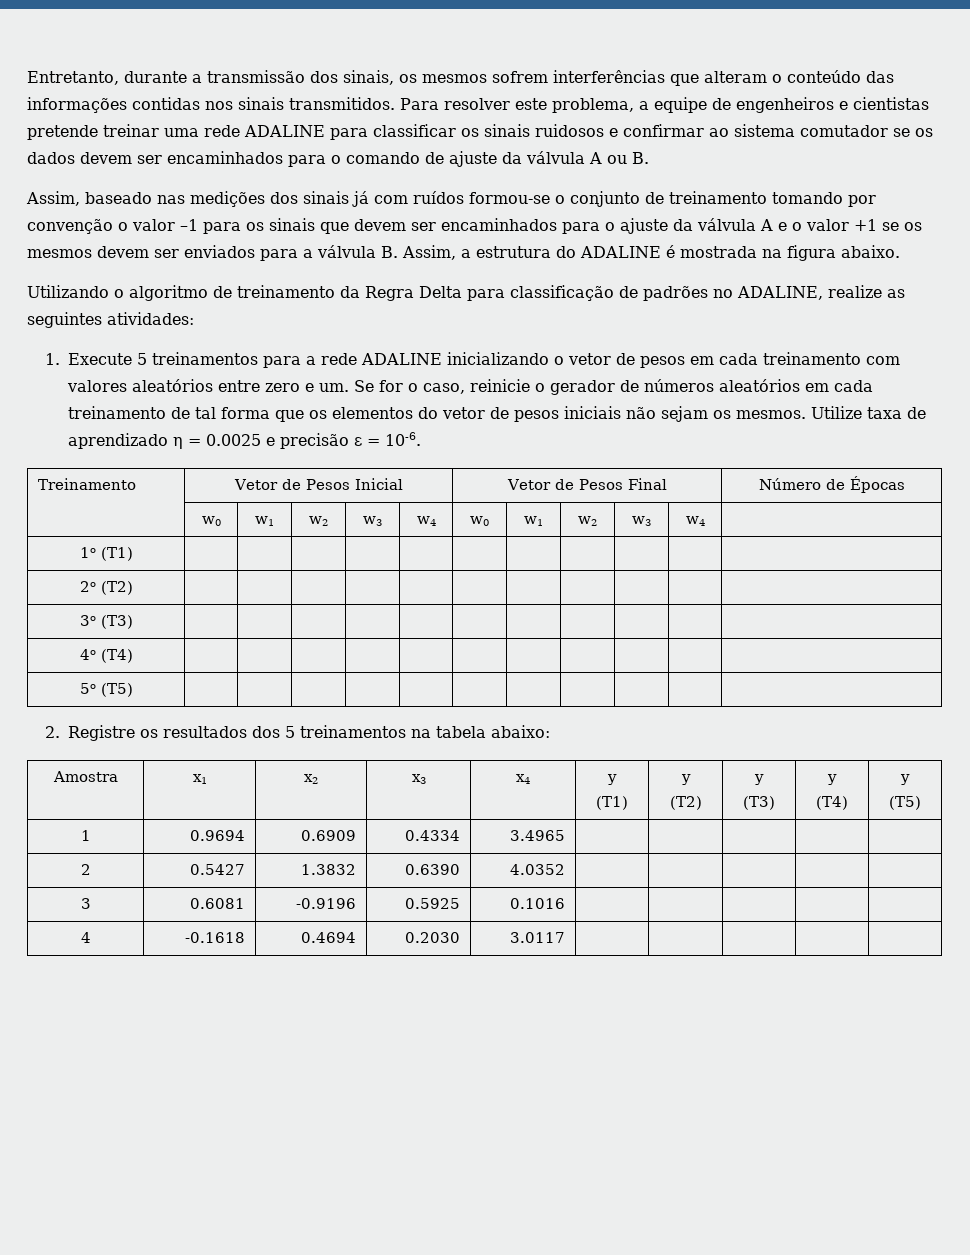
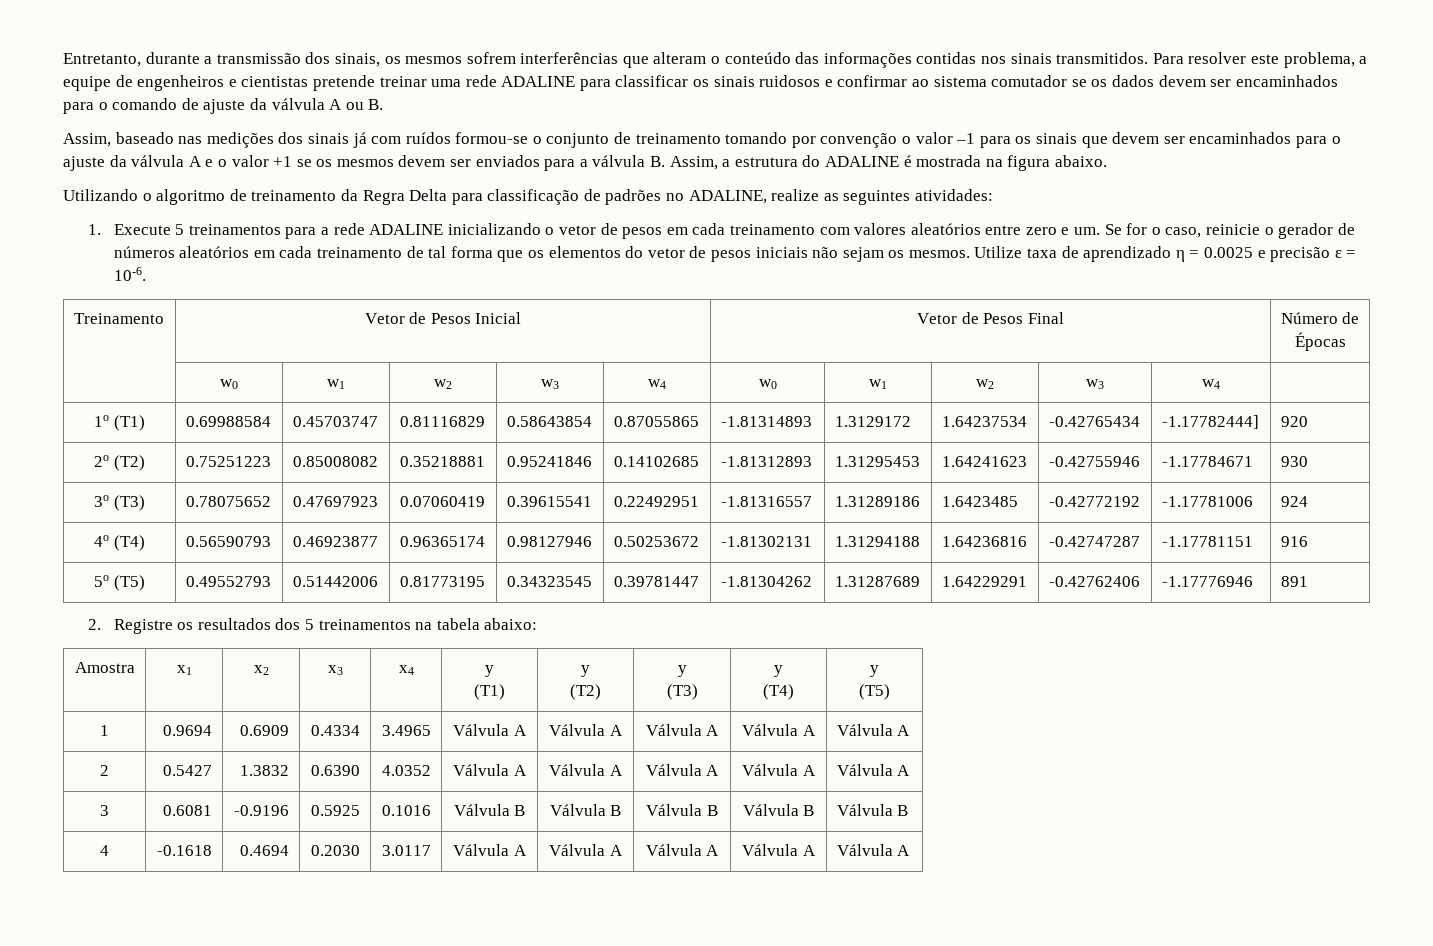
[79,581,133,595] [79,615,133,629] [79,649,133,663] [79,683,133,697] | | | | | | | | | | // 2o (T2) | | | | | | | | | | | // 3o (T3) | | | | | | | | | | | // 4o (T4) | | | | | | | | | | | // 5o (T5) | | | | | | | | | | | -> [185,416,271,427] [292,416,378,427] [399,416,485,427] [506,416,592,427] [613,416,699,427] [720,416,812,427] [834,416,911,427] [941,416,1027,427] [1048,416,1140,427] [1161,415,1259,429] [1280,416,1308,427] [94,455,145,471] [185,456,271,467] [292,456,378,467] [399,456,485,467] [506,456,592,467] [613,456,699,467] [720,456,812,467] [834,456,920,467] [941,456,1027,467] [1048,456,1140,467] [1161,456,1253,467] [1280,456,1308,467] [94,495,145,511] [185,496,271,507] [292,496,378,507] [399,496,485,507] [506,496,592,507] [613,496,699,507] [720,496,812,507] [834,496,920,507] [941,496,1018,507] [1048,496,1140,507] [1161,496,1253,507] [1280,496,1308,507] [94,535,145,551] [185,536,271,547] [292,536,378,547] [399,536,485,547] [506,536,592,547] [613,536,699,547] [720,536,812,547] [834,536,920,547] [941,536,1027,547] [1048,536,1140,547] [1161,536,1253,547] [1280,536,1308,547] [94,575,145,591] [185,576,271,587] [292,576,378,587] [399,576,485,587] [506,576,592,587] [613,576,699,587] [720,576,812,587] [834,576,920,587] [941,576,1027,587] [1048,576,1140,587] [1161,576,1253,587] [1280,576,1308,587] 0.69988584 | 0.45703747 | 0.81116829 | 0.58643854 | 0.87055865 | -1.81314893 | 1.3129172 | 1.64237534 | -0.42765434 | -1.17782444] | 920 // 2o (T2) | 0.75251223 | 0.85008082 | 0.35218881 | 0.95241846 | 0.14102685 | -1.81312893 | 1.31295453 | 1.64241623 | -0.42755946 | -1.17784671 | 930 // 3o (T3) | 0.78075652 | 0.47697923 | 0.07060419 | 0.39615541 | 0.22492951 | -1.81316557 | 1.31289186 | 1.6423485 | -0.42772192 | -1.17781006 | 924 // 4o (T4) | 0.56590793 | 0.46923877 | 0.96365174 | 0.98127946 | 0.50253672 | -1.81302131 | 1.31294188 | 1.64236816 | -0.42747287 | -1.17781151 | 916 // 5o (T5) | 0.49552793 | 0.51442006 | 0.81773195 | 0.34323545 | 0.39781447 | -1.81304262 | 1.31287689 | 1.64229291 | -0.42762406 | -1.17776946 | 891
(566, 835) | | | | -> [453,724,527,736] [549,724,623,736] [645,724,720,736] [742,724,816,736] [836,724,911,736] Válvula A | Válvula A | Válvula A | Válvula A | Válvula A
(566, 869) | | | | -> [453,764,527,776] [549,764,623,776] [645,764,720,776] [742,764,816,776] [836,764,911,776] Válvula A | Válvula A | Válvula A | Válvula A | Válvula A
(566, 903) | | | | -> [453,804,526,816] [549,804,622,816] [646,804,718,816] [742,804,815,816] [836,804,909,816] Válvula B | Válvula B | Válvula B | Válvula B | Válvula B
(566, 937) | | | | -> [453,844,527,856] [549,844,623,856] [645,844,720,856] [742,844,816,856] [836,844,911,856] Válvula A | Válvula A | Válvula A | Válvula A | Válvula A

